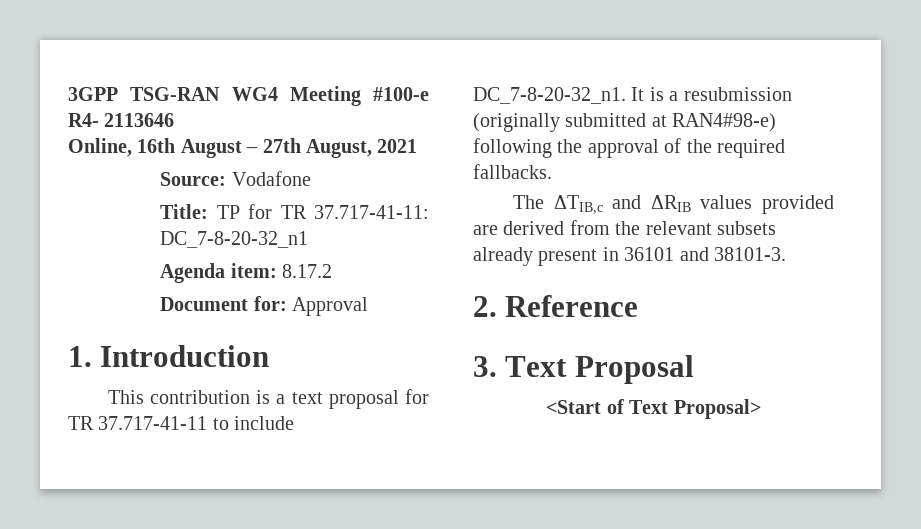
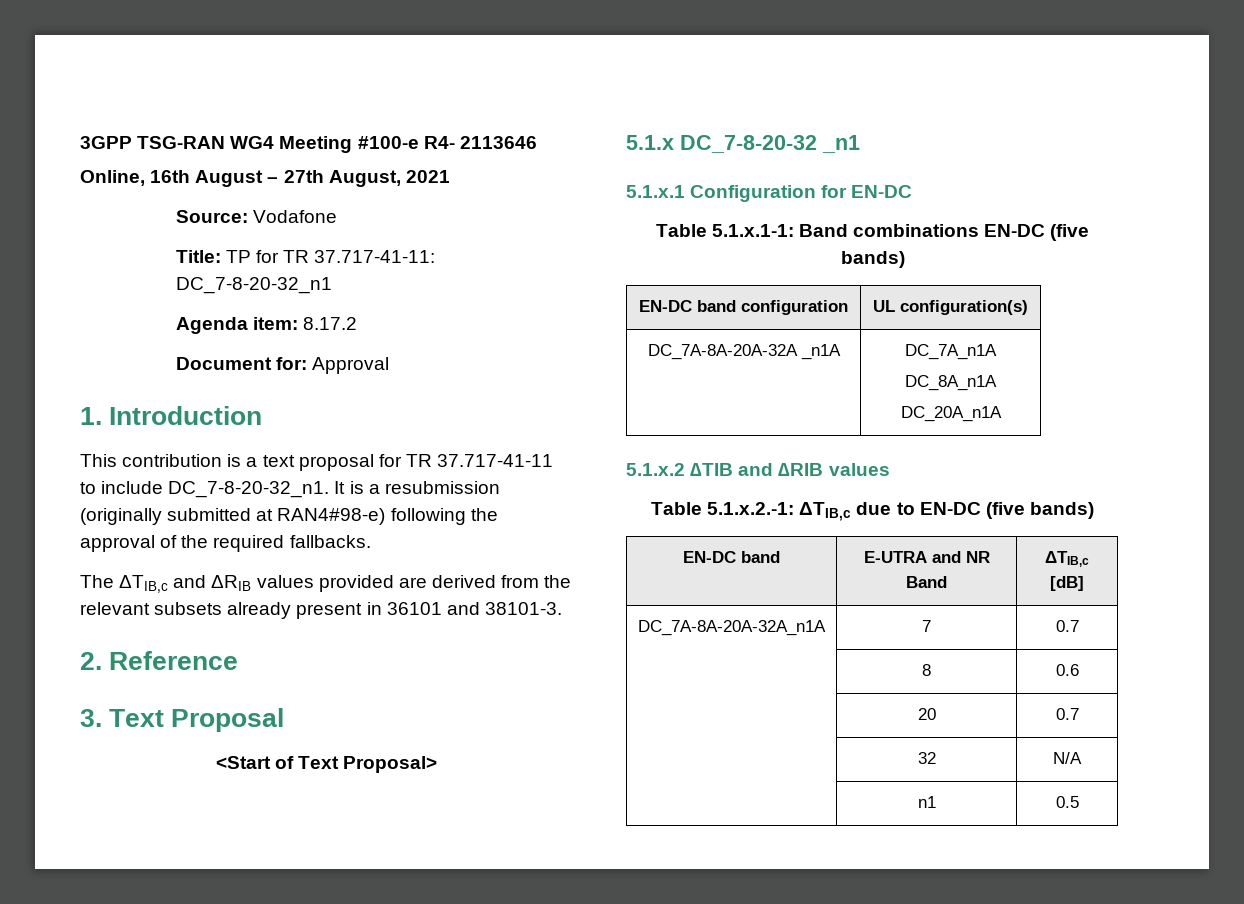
(761, 409) none -> [626,135,860,153] [626,185,913,202] [655,224,1090,241] [840,251,905,268] [639,300,848,315] [873,300,1028,315] [647,344,841,360] [905,344,997,360] [905,375,997,391] [900,406,1002,422] [626,463,890,476] [651,502,1094,521] [683,551,780,563] [863,551,990,563] [906,576,947,588] [1045,551,1089,567] [1050,576,1084,591] [638,620,826,636] [922,620,931,632] [1055,620,1079,632] [922,664,931,676] [1055,664,1079,676] [917,708,936,720] [1055,708,1079,720] [917,752,936,764] [1053,752,1082,764] [917,796,936,808] [1055,796,1079,808] // 5.1.x DC_7-8-20-32 _n1 // 5.1.x.1 Configuration for EN-DC // Table 5.1.x.1-1: Band combinations EN-DC (five bands) // EN-DC band configuration | UL configuration(s) // DC_7A-8A-20A-32A _n1A | DC_7A_n1A // DC_8A_n1A // DC_20A_n1A // 5.1.x.2 ∆TIB and ∆RIB values // Table 5.1.x.2.-1: ΔTIB,c due to EN-DC (five bands) // EN-DC band | E-UTRA and NR Band | ΔTIB,c [dB] // DC_7A-8A-20A-32A_n1A | 7 | 0.7 // | 8 | 0.6 // | 20 | 0.7 // | 32 | N/A // | n1 | 0.5

